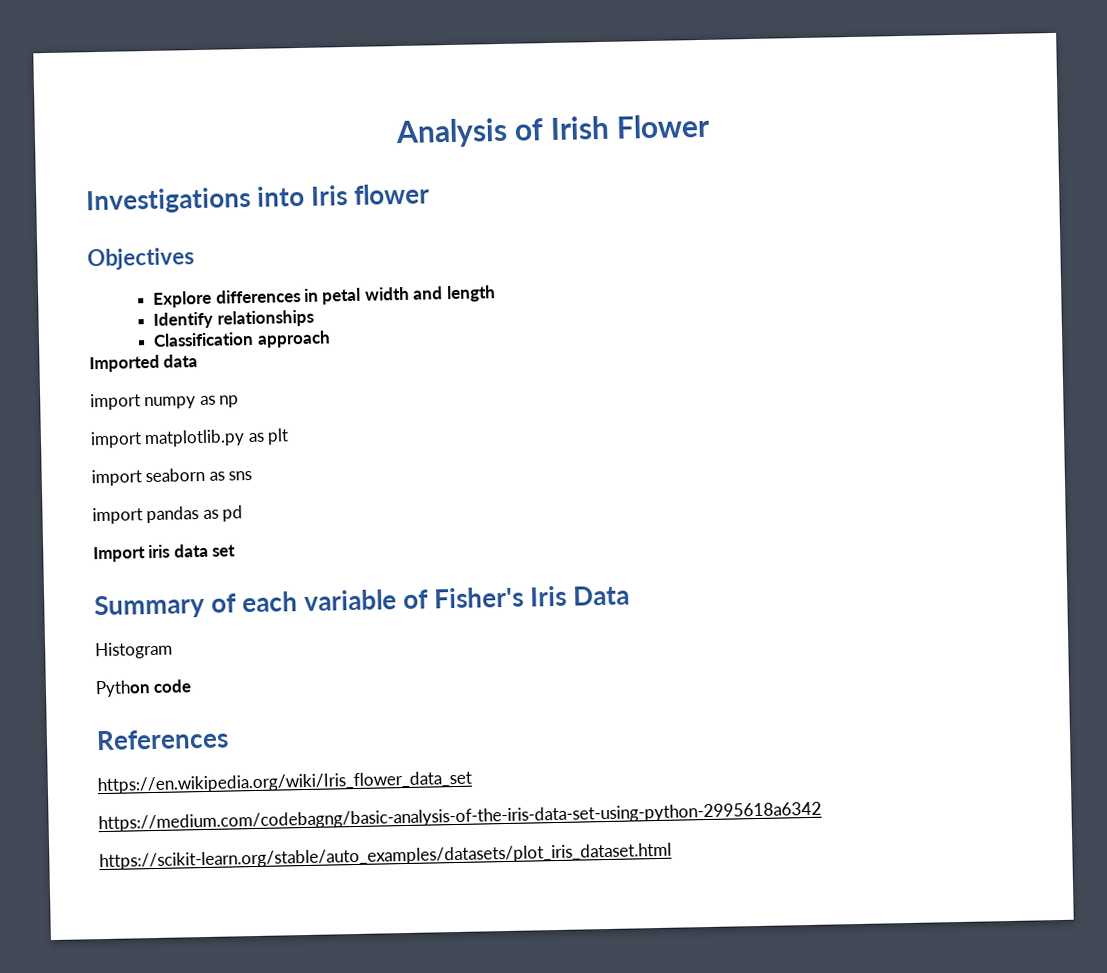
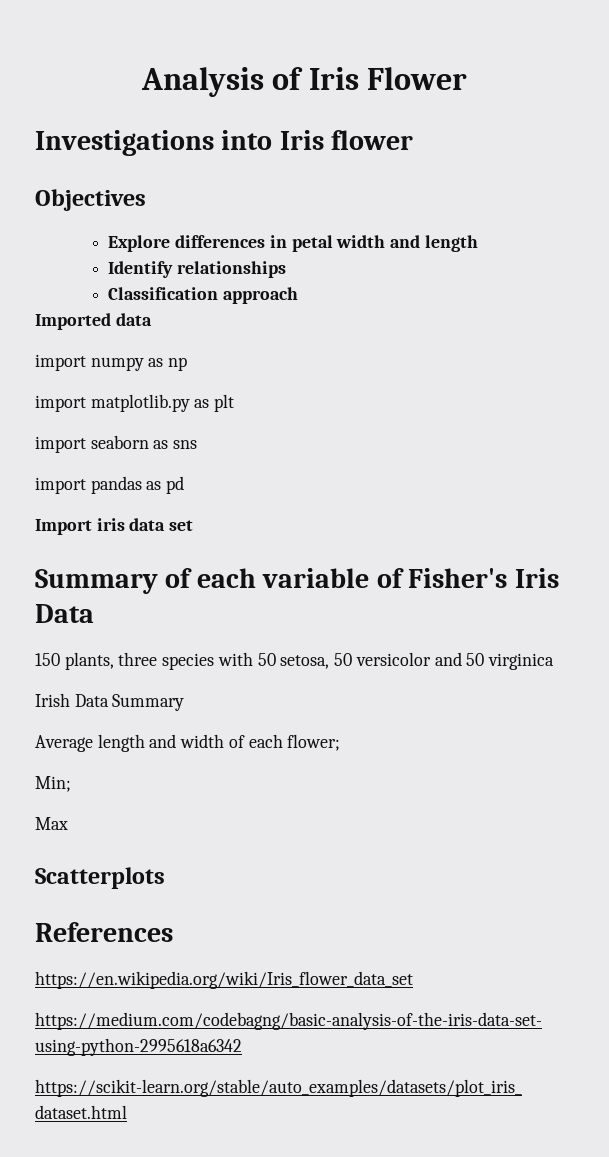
[550,115,611,140] Irish -> [308,67,359,90] Iris
[95,641,173,660] [95,679,193,698] Histogram // Python code -> [35,652,554,670] [35,693,185,711] [35,734,341,752] [35,776,71,792] [35,817,68,830] [35,867,165,889] 150 plants, three species with 50 setosa, 50 versicolor and 50 virginica // Irish Data Summary // Average length and width of each flower; // Min; // Max // Scatterplots

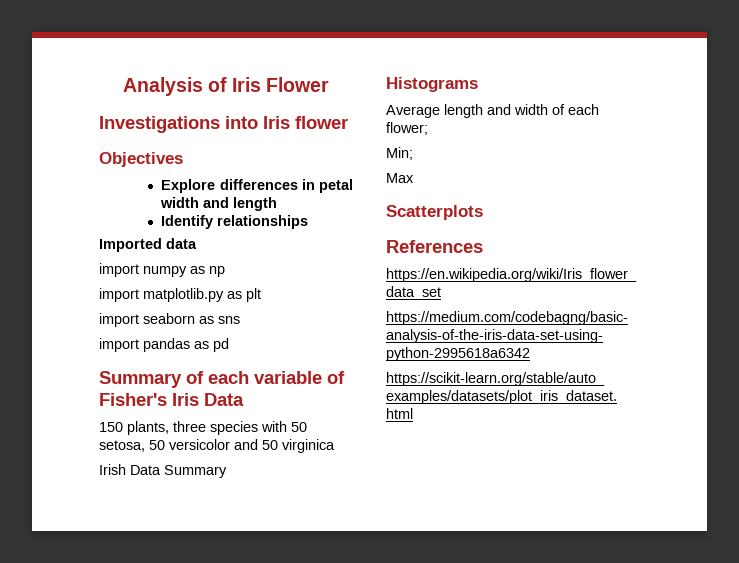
[108,287,299,304] // Classification approach -> (309, 222) none
[35,518,194,535] // Import iris data set -> (229, 345) none
(185, 702) none -> [386,77,478,92] // Histograms

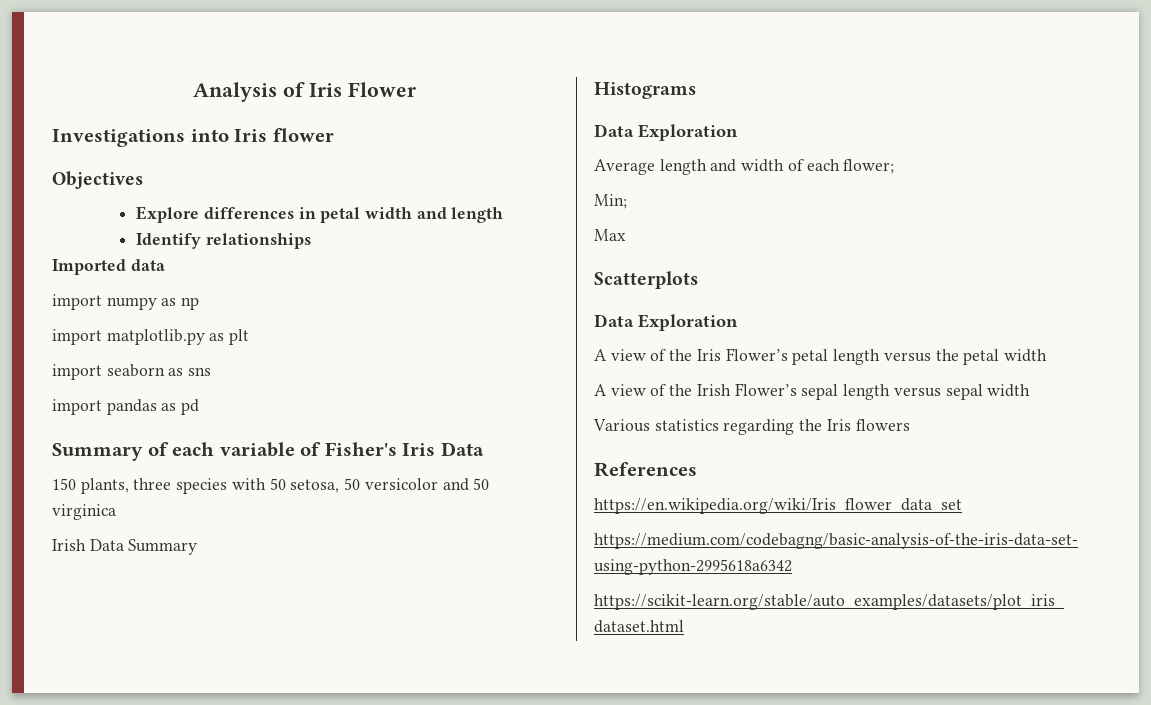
(478, 84) none -> [594,124,738,141] // Data Exploration
(483, 212) none -> [594,314,738,331] [594,348,1047,365] [594,383,1031,400] [593,419,910,435] // Data Exploration // A view of the Iris Flower’s petal length versus the petal width // A view of the Irish Flower’s sepal length versus sepal width // Various statistics regarding the Iris flowers

